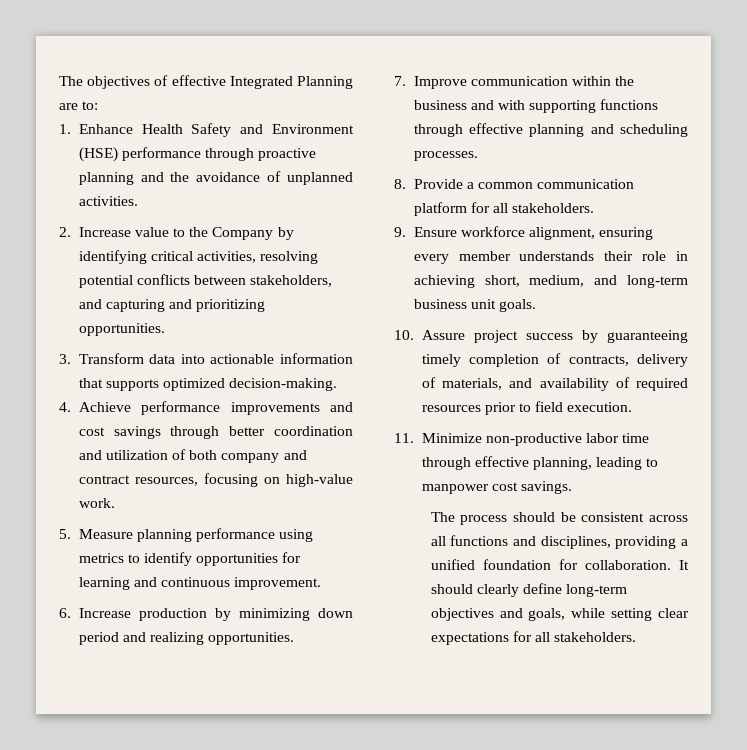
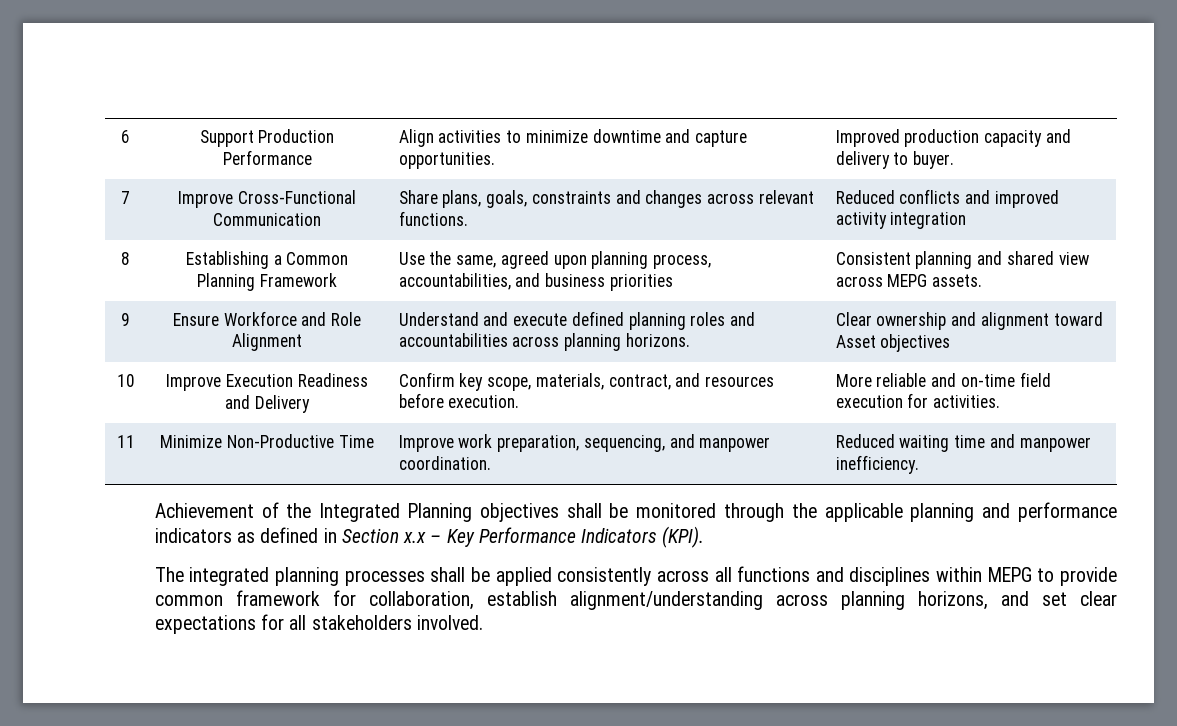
[59,75,353,89] [59,101,99,110] [59,123,354,137] [78,147,317,162] [78,171,353,185] [78,196,138,206] [59,227,294,240] [78,250,319,264] [78,274,333,288] [78,299,266,312] [78,323,165,336] [59,353,353,364] [78,378,338,391] [59,401,353,415] [78,426,353,439] [78,449,307,463] [78,473,353,487] [78,498,115,508] [59,528,314,542] [78,552,302,566] [78,577,322,590] [59,608,353,621] [78,632,295,645] [394,76,635,89] [413,99,659,113] [413,123,688,137] [413,151,478,161] [394,179,635,189] [413,202,595,216] [394,226,654,240] [413,251,688,264] [413,275,688,288] [413,299,537,312] [394,330,688,343] [421,353,688,367] [421,377,688,391] [421,401,633,415] [394,433,650,446] [421,456,659,470] [421,481,573,494] [430,512,688,525] [430,535,688,549] [430,559,689,570] [430,583,628,597] [430,608,653,621] The objectives of effective Integrated Planning are to: // 1. Enhance Health Safety and Environment (HSE) performance through proactive planning and the avoidance of unplanned activities. // 2. Increase value to the Company by identifying critical activities, resolving potential conflicts between stakeholders, and capturing and prioritizing opportunities. // 3. Transform data into actionable information that supports optimized decision-making. // 4. Achieve performance improvements and cost savings through better coordination and utilization of both company and contract resources, focusing on high-value work. // 5. Measure planning performance using metrics to identify opportunities for learning and continuous improvement. // 6. Increase production by minimizing down period and realizing opportunities. // 7. Improve communication within the business and with supporting functions through effective planning and scheduling processes. // 8. Provide a common communication platform for all stakeholders. // 9. Ensure workforce alignment, ensuring every member understands their role in achieving short, medium, and long-term business unit goals. // 10. Assure project success by guaranteeing timely completion of contracts, delivery of materials, and availability of required resources prior to field execution. // 11. Minimize non-productive labor time through effective planning, leading to manpower cost savings. // The process should be consistent across all functions and disciplines, providing a unified foundation for collaboration. It should clearly define long-term objectives and goals, while setting -> [121,130,130,143] [199,129,335,147] [222,150,312,165] [398,129,747,147] [398,152,495,169] [835,129,1071,147] [835,151,955,169] [121,191,130,204] [178,190,356,208] [213,213,321,226] [398,190,814,208] [398,211,468,226] [835,189,1059,208] [835,212,967,229] [121,252,130,265] [185,251,349,269] [197,273,337,291] [398,251,711,269] [398,273,673,291] [835,251,1089,269] [835,274,983,287] [121,313,130,326] [172,311,362,326] [232,333,302,351] [398,311,755,330] [398,333,690,351] [835,312,1103,330] [835,334,951,352] [116,374,135,387] [166,373,368,391] [225,395,310,413] [398,372,774,391] [398,393,520,408] [835,372,1051,387] [835,393,1001,408] [116,435,135,448] [160,434,374,448] [398,434,771,452] [398,456,491,470] [835,434,1091,452] [835,455,919,474] [154,502,1117,522] [154,526,705,548] [154,566,1118,586] [154,590,1067,610] 6 | Support Production Performance | Align activities to minimize downtime and capture opportunities. | Improved production capacity and delivery to buyer. // 7 | Improve Cross-Functional Communication | Share plans, goals, constraints and changes across relevant functions. | Reduced conflicts and improved activity integration // 8 | Establishing a Common Planning Framework | Use the same, agreed upon planning process, accountabilities, and business priorities | Consistent planning and shared view across MEPG assets. // 9 | Ensure Workforce and Role Alignment | Understand and execute defined planning roles and accountabilities across planning horizons. | Clear ownership and alignment toward Asset objectives // 10 | Improve Execution Readiness and Delivery | Confirm key scope, materials, contract, and resources before execution. | More reliable and on-time field execution for activities. // 11 | Minimize Non-Productive Time | Improve work preparation, sequencing, and manpower coordination. | Reduced waiting time and manpower inefficiency. // Achievement of the Integrated Planning objectives shall be monitored through the applicable planning and performance indicators as defined in Section x.x – Key Performance Indicators (KPI). // The integrated planning processes shall be applied consistently across all functions and disciplines within MEPG to provide common framework for collaboration, establish alignment/understanding across planning horizons, and set
[554,632,637,642] stakeholders. -> [311,615,483,630] stakeholders involved.

